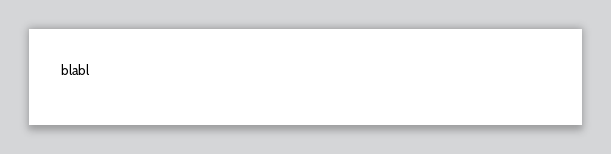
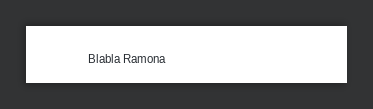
[61,64,90,75] blabl -> [88,54,167,63] Blabla Ramona

